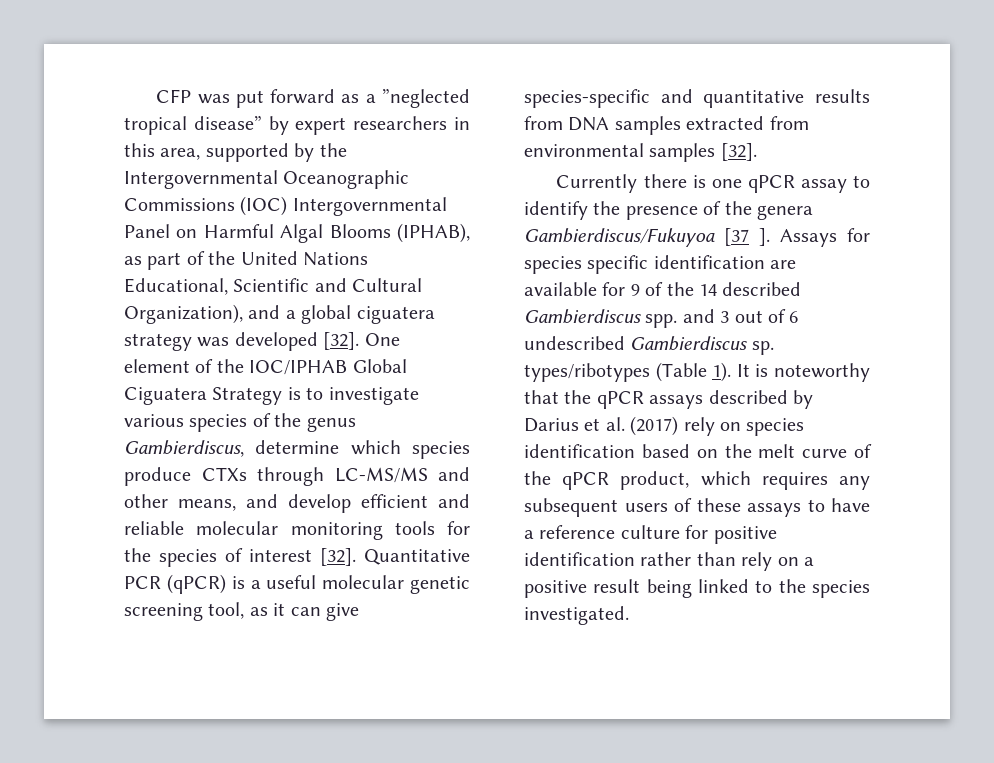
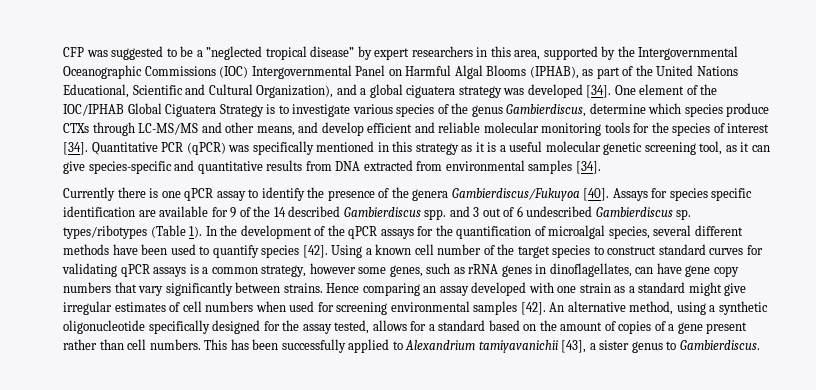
[235,89,360,108] put forward as -> [111,46,194,60] suggested to be
[323,332,360,350] [32]. -> [586,85,612,98] [34].
[320,548,356,566] [32]. -> [63,142,88,155] [34].
(226, 584) none -> [228,141,485,155] was specifically mentioned in this strategy as it
[614,116,681,135] samples -> (361, 166) none
[720,143,757,161] [32]. -> [575,161,601,174] [34].
[724,228,770,246] [37 ]. -> [583,188,610,201] [40].
[736,363,870,382] [524,390,813,409] [524,416,805,436] [524,444,872,458] [524,471,870,490] [524,498,870,517] [524,525,777,544] [524,552,814,571] [524,579,870,598] [524,606,629,625] It is noteworthy that the qPCR assays described by Darius et al. (2017) rely on species identification based on the melt curve of the qPCR product, which requires any subsequent users of these assays to have a reference culture for positive identification rather than rely on a positive result being linked to the species investigated. -> [205,225,743,239] [63,244,763,258] [62,263,739,277] [63,282,747,296] [63,301,768,315] [63,320,748,334] [63,339,760,353] In the development of the qPCR assays for the quantification of microalgal species, several different methods have been used to quantify species [42]. Using a known cell number of the target species to construct standard curves for validating qPCR assays is a common strategy, however some genes, such as rRNA genes in dinoflagellates, can have gene copy numbers that vary significantly between strains. Hence comparing an assay developed with one strain as a standard might give irregular estimates of cell numbers when used for screening environmental samples [42]. An alternative method, using a synthetic oligonucleotide specifically designed for the assay tested, allows for a standard based on the amount of copies of a gene present rather than cell numbers. This has been successfully applied to Alexandrium tamiyavanichii [43], a sister genus to Gambierdiscus.

